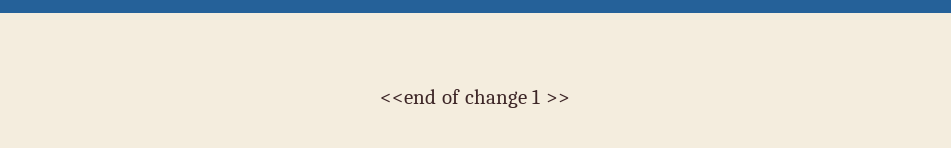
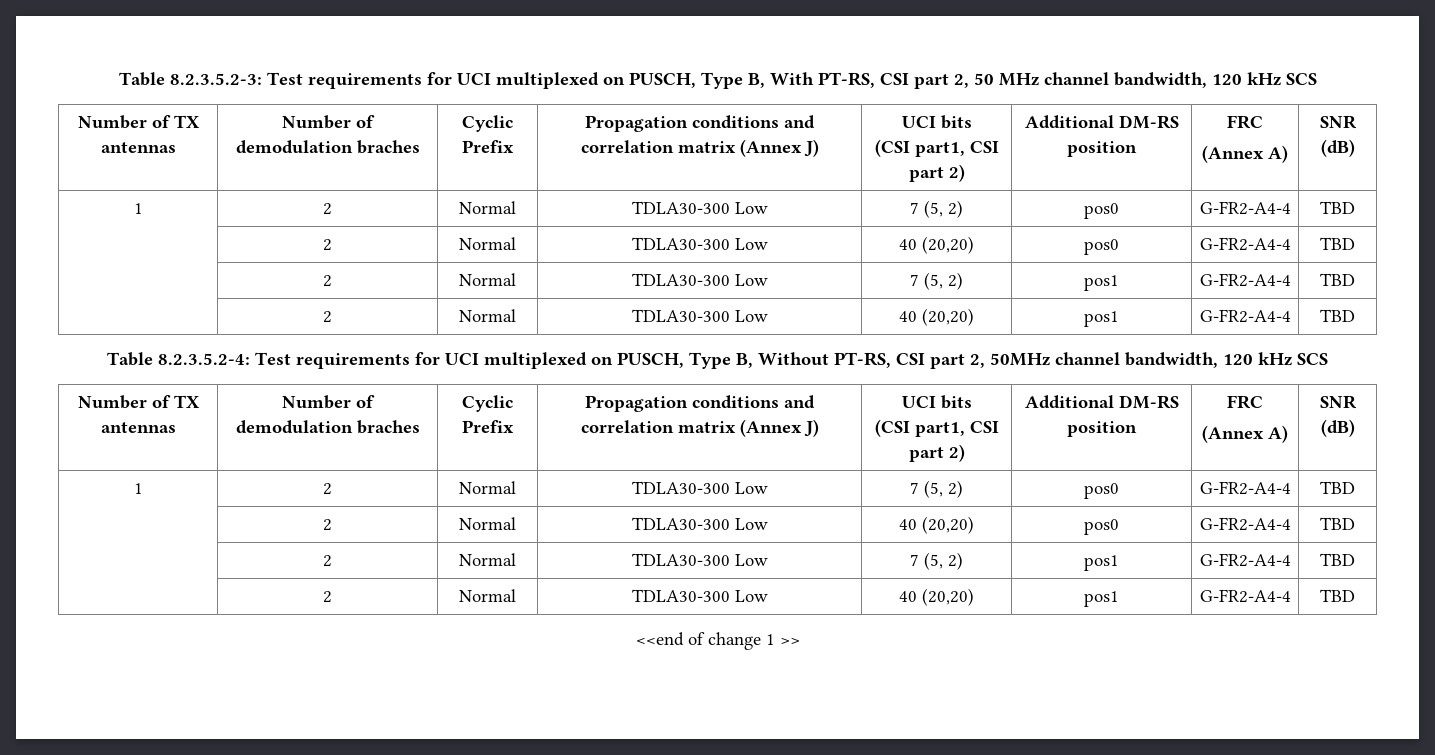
(380, 96) none -> [118,72,1317,89] [77,115,200,129] [100,142,176,153] [282,115,375,129] [235,140,420,154] [462,115,513,132] [462,140,514,153] [584,115,815,132] [580,139,819,157] [901,115,972,129] [874,139,999,157] [908,164,965,182] [1024,115,1179,129] [1067,141,1137,157] [1227,115,1263,129] [1202,145,1288,163] [1319,115,1357,129] [1320,139,1355,157] [133,203,143,214] [323,203,332,215] [459,201,516,214] [631,201,768,214] [910,200,963,218] [1084,203,1119,219] [1199,201,1291,215] [1320,201,1355,214] [323,239,332,251] [459,237,516,250] [631,237,768,250] [899,236,974,254] [1084,239,1119,255] [1199,237,1291,251] [1320,237,1355,250] [323,275,332,287] [459,273,516,286] [631,273,768,286] [910,272,963,290] [1084,275,1119,291] [1199,273,1291,287] [1320,273,1355,286] [323,311,332,323] [459,309,516,322] [631,309,768,322] [899,308,974,326] [1084,311,1119,327] [1199,309,1291,323] [1320,309,1355,322] [107,352,1328,369] [77,395,200,409] [100,422,176,433] [282,395,375,409] [235,420,420,434] [462,395,513,412] [462,420,514,433] [584,395,815,412] [580,419,819,437] [901,395,972,409] [874,419,999,437] [908,444,965,462] [1024,395,1179,409] [1067,421,1137,437] [1227,395,1263,409] [1202,425,1288,443] [1319,395,1357,409] [1320,419,1355,437] [133,483,143,494] [323,483,332,495] [459,481,516,494] [631,481,768,494] [910,480,963,498] [1084,483,1119,499] [1199,481,1291,495] [1320,481,1355,494] [323,519,332,531] [459,517,516,530] [631,517,768,530] [899,516,974,534] [1084,519,1119,535] [1199,517,1291,531] [1320,517,1355,530] [323,555,332,567] [459,553,516,566] [631,553,768,566] [910,552,963,570] [1084,555,1119,571] [1199,553,1291,567] [1320,553,1355,566] [323,591,332,603] [459,589,516,602] [631,589,768,602] [899,588,974,606] [1084,591,1119,607] [1199,589,1291,603] [1320,589,1355,602] Table 8.2.3.5.2-3: Test requirements for UCI multiplexed on PUSCH, Type B, With PT-RS, CSI part 2, 50 MHz channel bandwidth, 120 kHz SCS // Number of TX antennas | Number of demodulation braches | Cyclic Prefix | Propagation conditions and correlation matrix (Annex J) | UCI bits // (CSI part1, CSI part 2) | Additional DM-RS position | FRC // (Annex A) | SNR (dB) // 1 | 2 | Normal | TDLA30-300 Low | 7 (5, 2) | pos0 | G-FR2-A4-4 | TBD // | 2 | Normal | TDLA30-300 Low | 40 (20,20) | pos0 | G-FR2-A4-4 | TBD // | 2 | Normal | TDLA30-300 Low | 7 (5, 2) | pos1 | G-FR2-A4-4 | TBD // | 2 | Normal | TDLA30-300 Low | 40 (20,20) | pos1 | G-FR2-A4-4 | TBD // Table 8.2.3.5.2-4: Test requirements for UCI multiplexed on PUSCH, Type B, Without PT-RS, CSI part 2, 50MHz channel bandwidth, 120 kHz SCS // Number of TX antennas | Number of demodulation braches | Cyclic Prefix | Propagation conditions and correlation matrix (Annex J) | UCI bits // (CSI part1, CSI part 2) | Additional DM-RS position | FRC // (Annex A) | SNR (dB) // 1 | 2 | Normal | TDLA30-300 Low | 7 (5, 2) | pos0 | G-FR2-A4-4 | TBD // | 2 | Normal | TDLA30-300 Low | 40 (20,20) | pos0 | G-FR2-A4-4 | TBD // | 2 | Normal | TDLA30-300 Low | 7 (5, 2) | pos1 | G-FR2-A4-4 | TBD // | 2 | Normal | TDLA30-300 Low | 40 (20,20) | pos1 | G-FR2-A4-4 | TBD //

